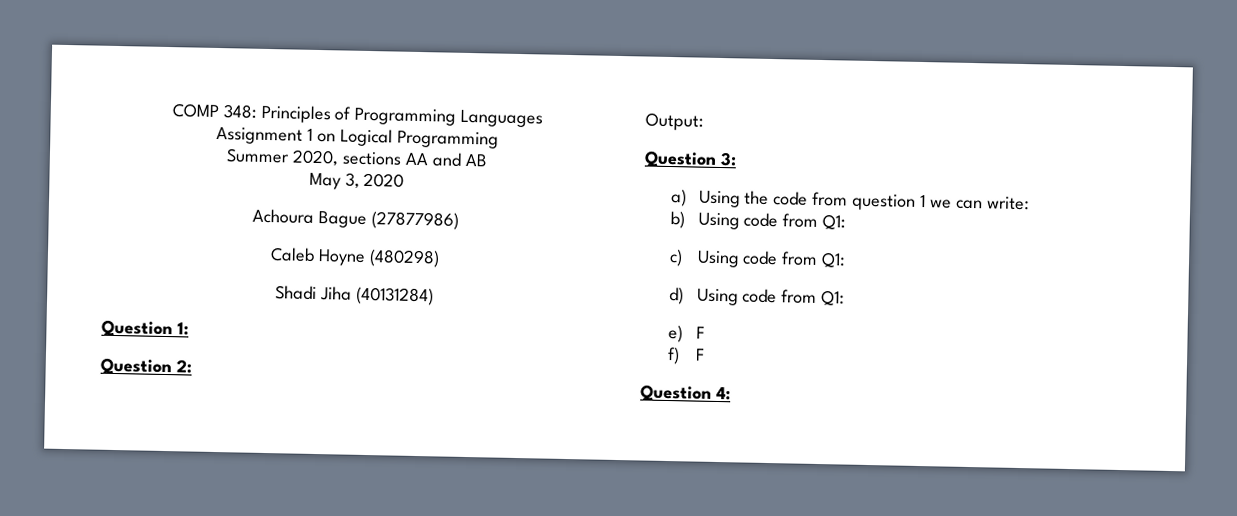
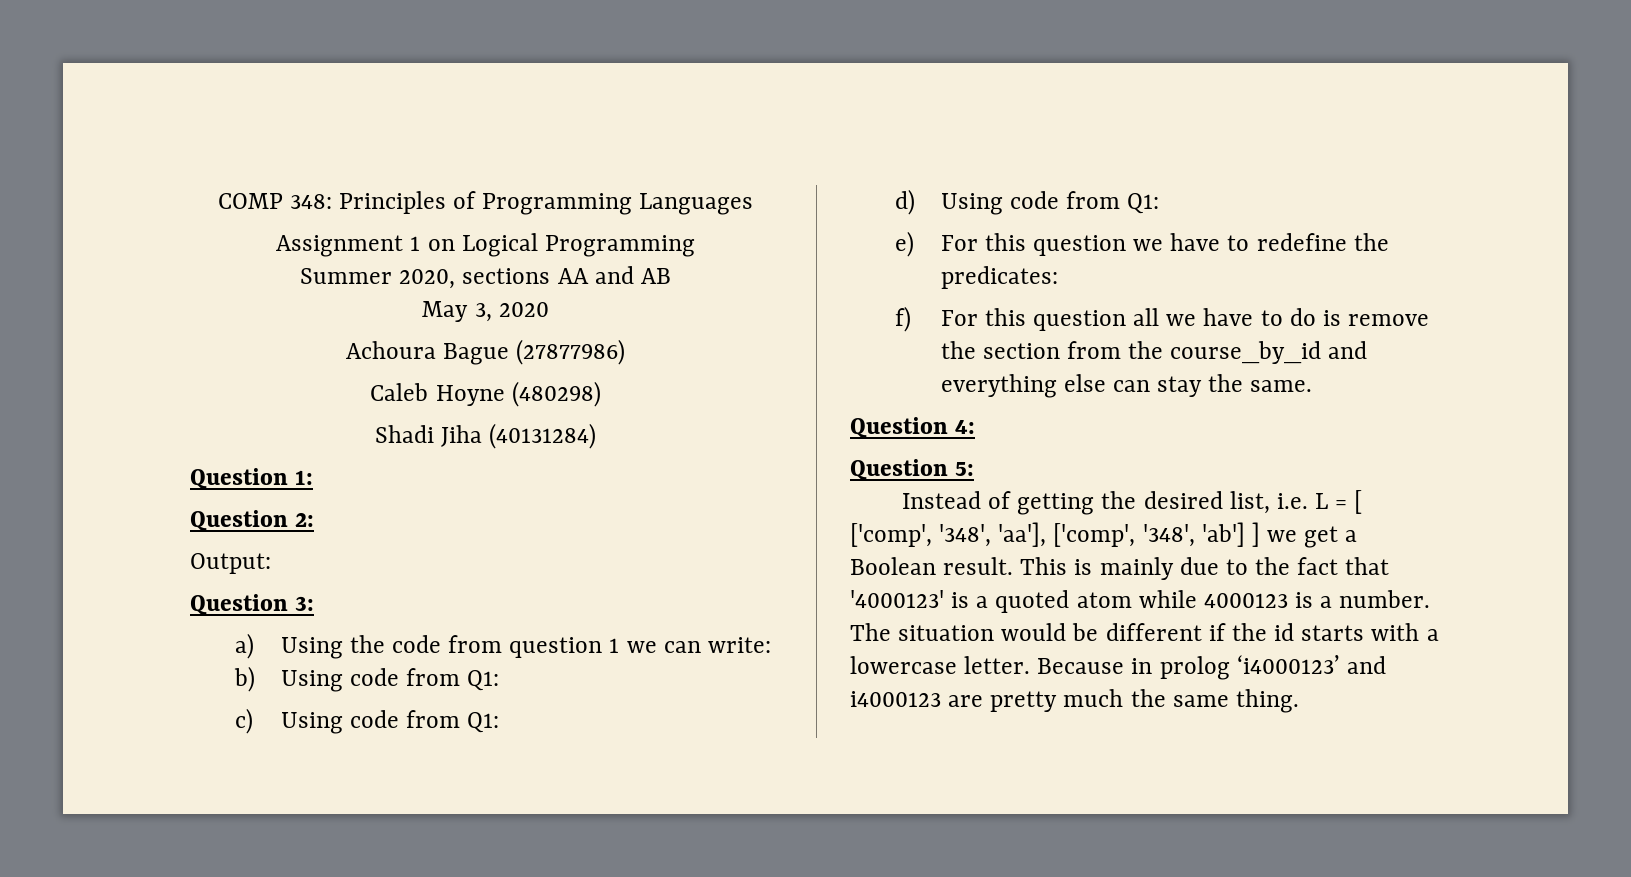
[695,326,705,339] [667,347,705,365] [640,384,731,402] F // f) F // Question 4: -> [940,233,1389,256] [940,266,1058,289] [895,306,1429,332] [940,341,1368,364] [940,374,1313,398] [850,417,976,438] [850,459,975,480] [901,490,1363,515] [850,522,1358,548] [850,557,1390,580] [850,590,1431,613] [850,623,1439,641] [850,655,1386,680] [850,689,1299,713] For this question we have to redefine the predicates: // f) For this question all we have to do is remove the section from the course_by_id and everything else can stay the same. // Question 4: // Question 5: // Instead of getting the desired list, i.e. L = [ ['comp', '348', 'aa'], ['comp', '348', 'ab'] ] we get a Boolean result. This is mainly due to the fact that '4000123' is a quoted atom while 4000123 is a number. The situation would be different if the id starts with a lowercase letter. Because in prolog ‘i4000123’ and i4000123 are pretty much the same thing.

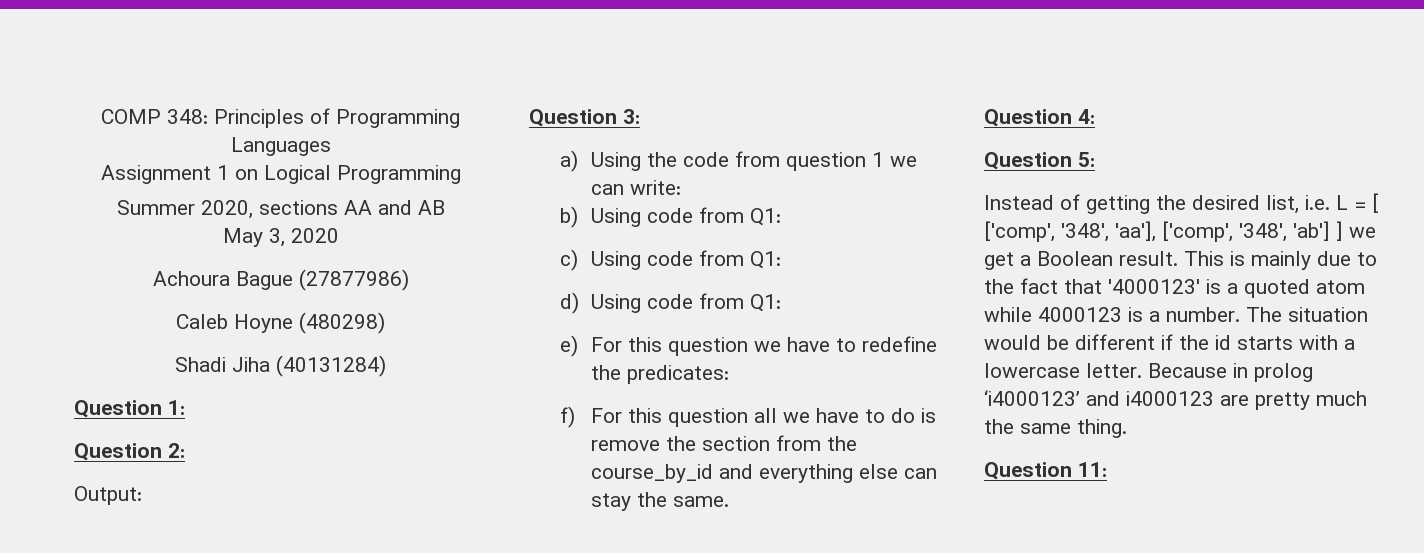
(1299, 701) none -> [984,462,1107,480] // Question 11:

